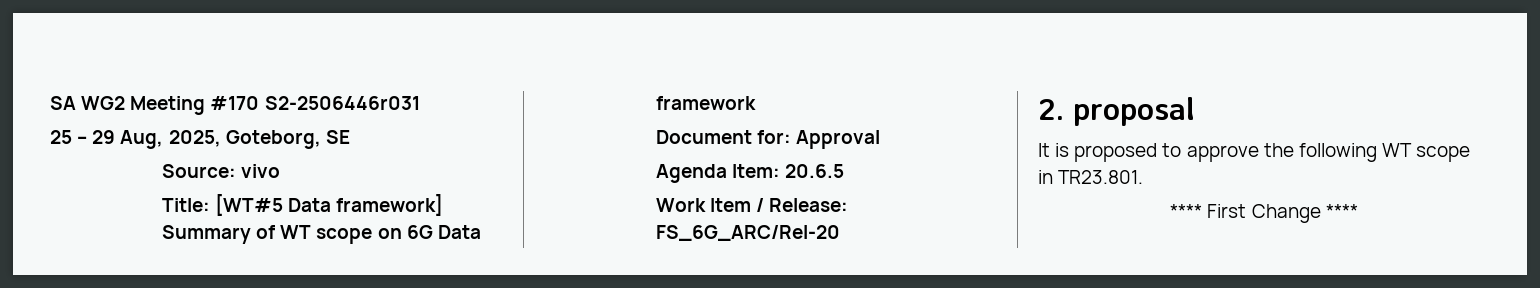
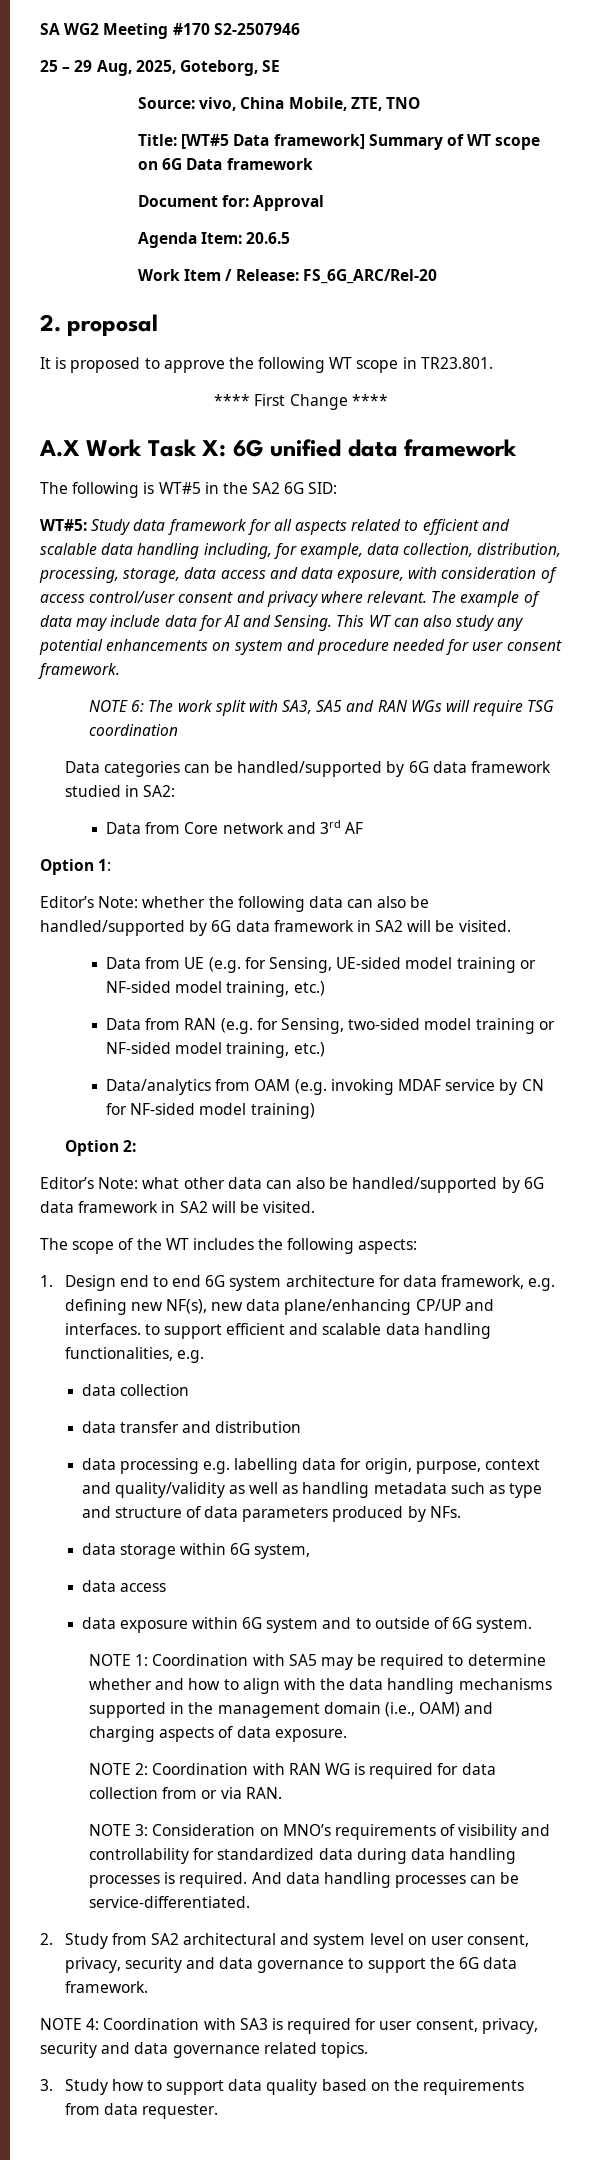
[264,96,420,110] S2-2506446r031 -> [213,23,300,35] S2-2507946
[241,164,281,178] vivo -> [199,97,420,111] vivo, China Mobile, ZTE, TNO
(1358, 211) none -> [39,439,518,457] [40,482,338,498] [40,519,510,535] [40,543,562,559] [39,567,557,583] [40,591,540,607] [40,615,524,631] [39,639,562,655] [38,663,120,679] [89,700,555,716] [89,724,179,736] [64,761,551,777] [64,785,175,797] [106,820,364,834] [40,859,112,875] [40,896,430,912] [40,920,511,936] [106,957,536,973] [106,981,325,997] [106,1018,555,1034] [106,1042,325,1058] [106,1079,544,1095] [106,1103,315,1119] [64,1140,136,1156] [40,1177,544,1193] [40,1201,316,1213] [40,1238,418,1254] [40,1275,556,1291] [64,1299,494,1315] [64,1323,491,1339] [64,1347,204,1363] [81,1384,189,1396] [81,1421,302,1433] [81,1458,541,1474] [81,1482,543,1498] [81,1506,461,1522] [81,1543,311,1559] [81,1580,166,1592] [81,1617,533,1633] [89,1654,546,1670] [89,1678,552,1694] [89,1702,494,1718] [89,1726,347,1742] [89,1763,496,1779] [89,1787,282,1799] [89,1824,551,1840] [89,1848,517,1864] [89,1872,520,1888] [89,1896,251,1908] [40,1933,530,1949] [64,1957,518,1973] [64,1981,148,1993] [40,2018,538,2034] [40,2042,368,2058] [40,2079,525,2095] [64,2103,218,2119] // A.X Work Task X: 6G unified data framework // The following is WT#5 in the SA2 6G SID: // WT#5: Study data framework for all aspects related to efficient and scalable data handling including, for example, data collection, distribution, processing, storage, data access and data exposure, with consideration of access control/user consent and privacy where relevant. The example of data may include data for AI and Sensing. This WT can also study any potential enhancements on system and procedure needed for user consent framework. // NOTE 6: The work split with SA3, SA5 and RAN WGs will require TSG coordination // Data categories can be handled/supported by 6G data framework studied in SA2: // Data from Core network and 3rd AF // Option 1: // Editor’s Note: whether the following data can also be handled/supported by 6G data framework in SA2 will be visited. // Data from UE (e.g. for Sensing, UE-sided model training or NF-sided model training, etc.) // Data from RAN (e.g. for Sensing, two-sided model training or NF-sided model training, etc.) // Data/analytics from OAM (e.g. invoking MDAF service by CN for NF-sided model training) // Option 2: // Editor’s Note: what other data can also be handled/supported by 6G data framework in SA2 will be visited. // The scope of the WT includes the following aspects: // 1. Design end to end 6G system architecture for data framework, e.g. defining new NF(s), new data plane/enhancing CP/UP and interfaces. to support efficient and scalable data handling functionalities, e.g. // data collection // data transfer and distribution // data processing e.g. labelling data for origin, purpose, context and quality/validity as well as handling metadata such as type and structure of data parameters produced by NFs. // data storage within 6G system, // data access // data exposure within 6G system and to outside of 6G system. // NOTE 1: Coordination with SA5 may be required to determine whether and how to align with the data handling mechanisms supported in the management domain (i.e., OAM) and charging aspects of data exposure. // NOTE 2: Coordination with RAN WG is required for data collection from or via RAN. // NOTE 3: Consideration on MNO’s requirements of visibility and controllability for standardized data during data handling processes is required. And data handling processes can be service-differentiated. // 2. Study from SA2 architectural and system level on user consent, privacy, security and data governance to support the 6G data framework. // NOTE 4: Coordination with SA3 is required for user consent, privacy, security and data governance related topics. // 3. Study how to support data quality based on the requirements from data requester.

